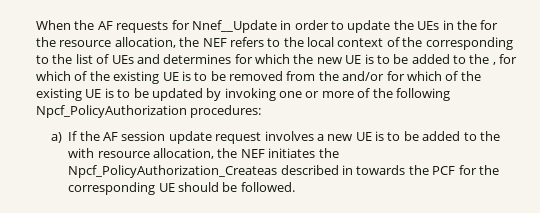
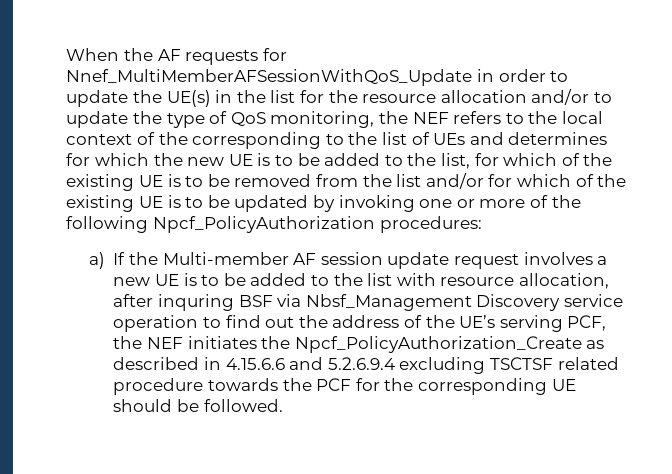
[191,20,277,33] Nnef__Update -> [66,69,473,86] Nnef_MultiMemberAFSessionWithQoS_Update
[417,21,440,30] UEs -> [166,90,211,107] UE(s)
(477, 25) none -> [270,90,296,103] list
[114,37,176,48] allocation, -> [440,89,612,105] [66,111,375,128] allocation and/or to update the type of QoS monitoring,
[492,62,496,65] , -> [440,153,470,169] list,
(339, 76) none -> [396,174,422,187] list
(100, 136) none -> [162,252,289,265] Multi-member
(500, 136) none -> [367,273,393,286] list
[217,148,339,158] [68,165,354,178] the NEF initiates the Npcf_PolicyAuthorization_Createas described in -> [113,294,624,311] [113,315,607,332] [113,336,605,353] [113,357,619,374] [113,378,204,395] after inquring BSF via Nbsf_Management Discovery service operation to find out the address of the UE’s serving PCF, the NEF initiates the Npcf_PolicyAuthorization_Create as described in 4.15.6.6 and 5.2.6.9.4 excluding TSCTSF related procedure

